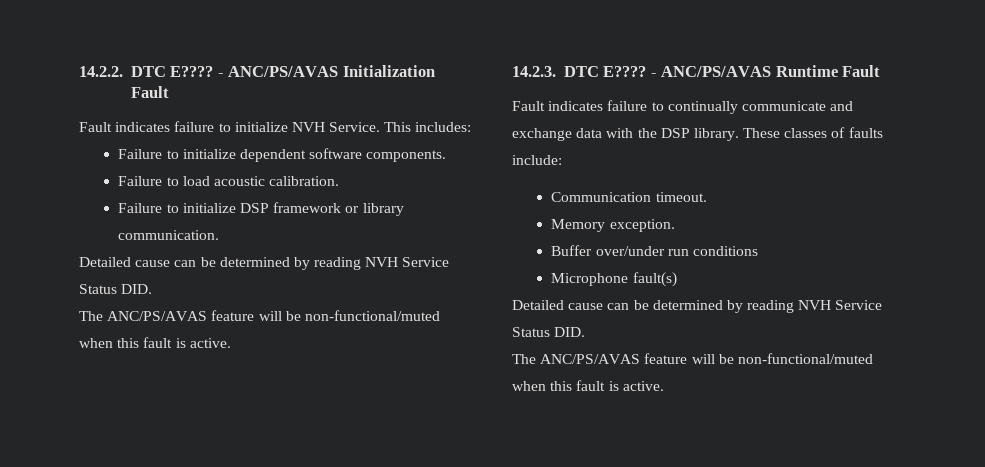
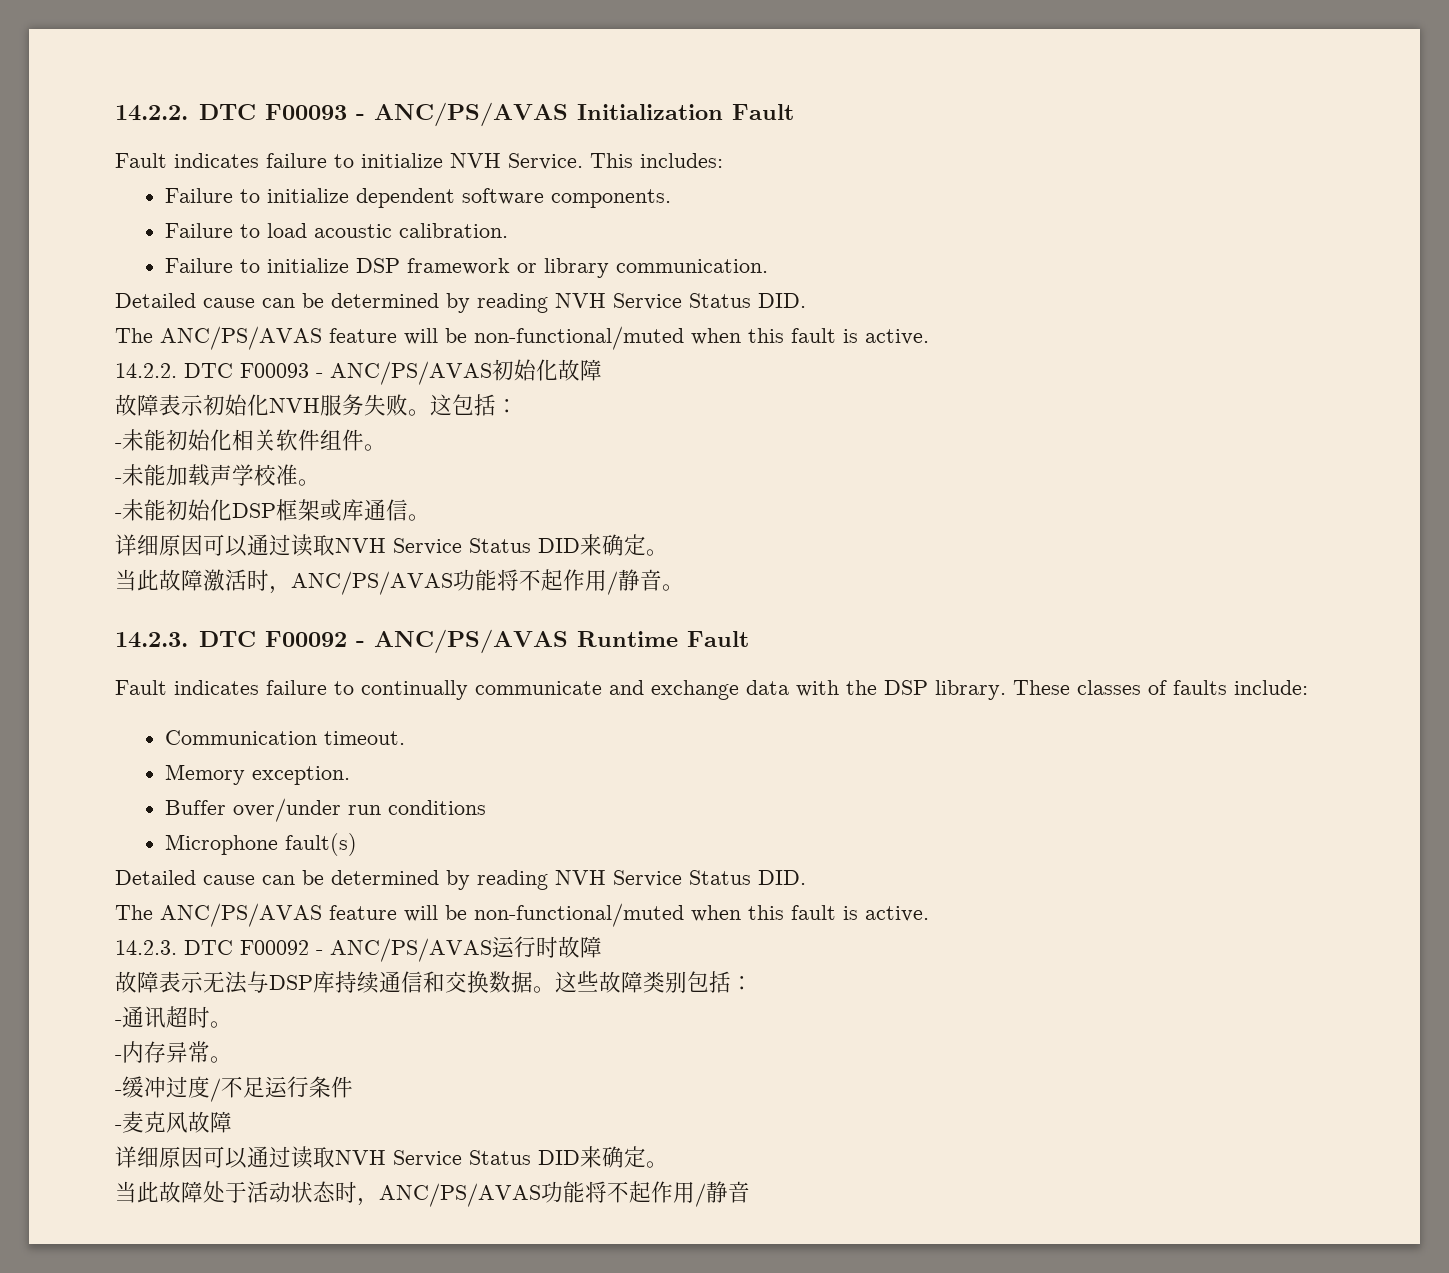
[79,66,214,77] 14.2.2. DTC E???? -> [115,104,347,121] 14.2.2. DTC F00093
[512,66,647,77] // 14.2.3. DTC E???? -> [115,359,602,385] [115,394,518,416] [115,429,386,451] [115,464,320,486] [115,499,430,521] [115,534,668,557] [115,569,684,595] [115,631,347,648] // 14.2.2. DTC F00093 - ANC/PS/AVAS初始化故障 // 故障表示初始化NVH服务失败。这包括： // -未能初始化相关软件组件。 // -未能加载声学校准。 // -未能初始化DSP框架或库通信。 // 详细原因可以通过读取NVH Service Status DID来确定。 // 当此故障激活时，ANC/PS/AVAS功能将不起作用/静音。 // 14.2.3. DTC F00092
(664, 386) none -> [115,936,602,962] [115,971,753,994] [115,1006,232,1028] [115,1041,232,1063] [115,1076,353,1102] [115,1111,232,1133] [115,1146,668,1169] [115,1181,750,1207] // 14.2.3. DTC F00092 - ANC/PS/AVAS运行时故障 // 故障表示无法与DSP库持续通信和交换数据。这些故障类别包括： // -通讯超时。 // -内存异常。 // -缓冲过度/不足运行条件 // -麦克风故障 // 详细原因可以通过读取NVH Service Status DID来确定。 // 当此故障处于活动状态时，ANC/PS/AVAS功能将不起作用/静音

